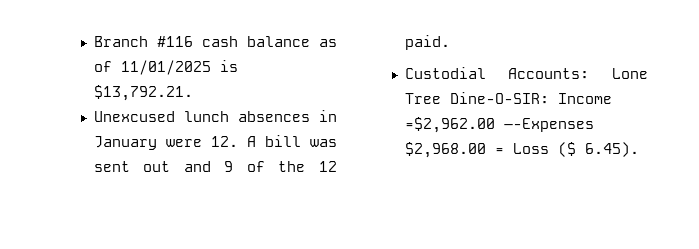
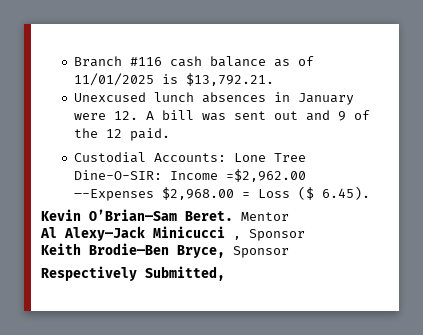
(639, 149) none -> [41,209,289,221] [40,226,305,241] [41,243,289,258] [41,266,225,281] // Kevin O’Brian—Sam Beret. Mentor // Al Alexy—Jack Minicucci , Sponsor // Keith Brodie—Ben Bryce, Sponsor // Respectively Submitted,

